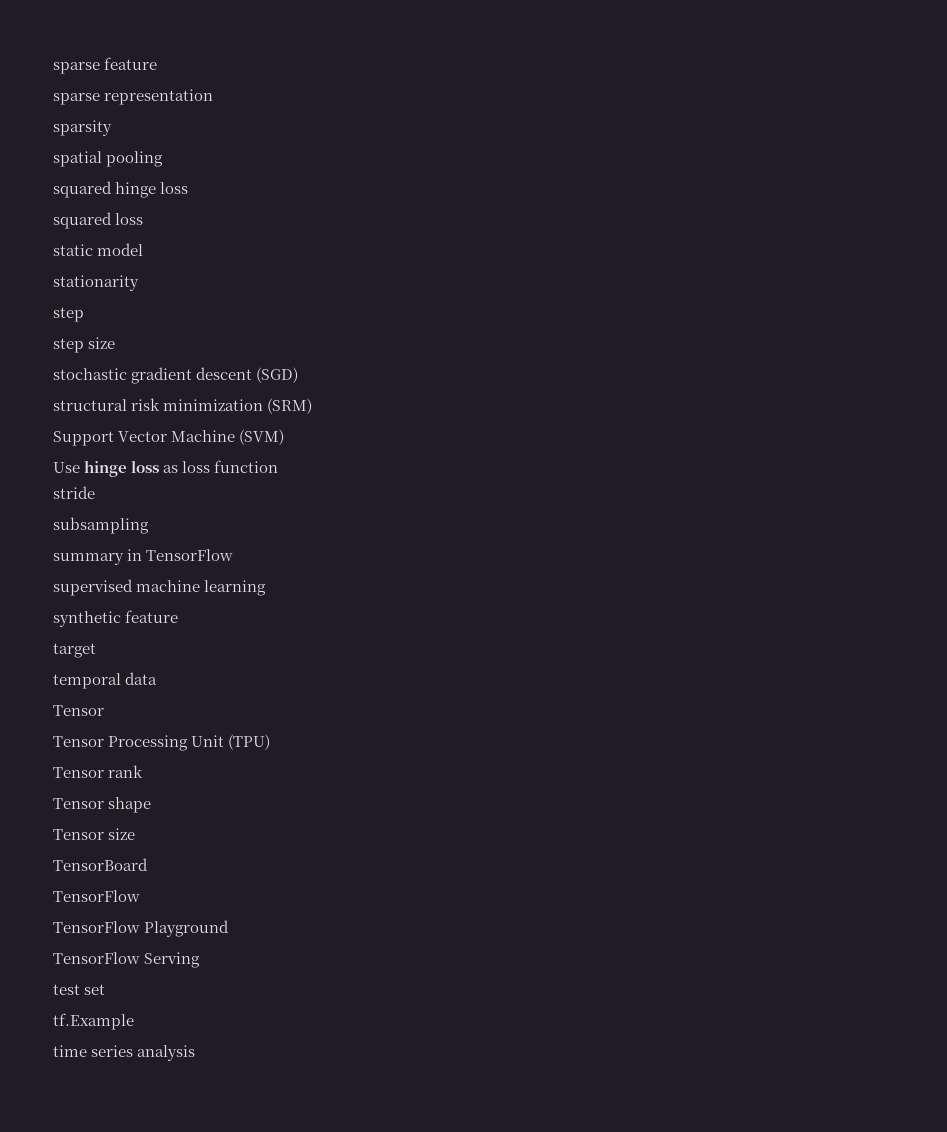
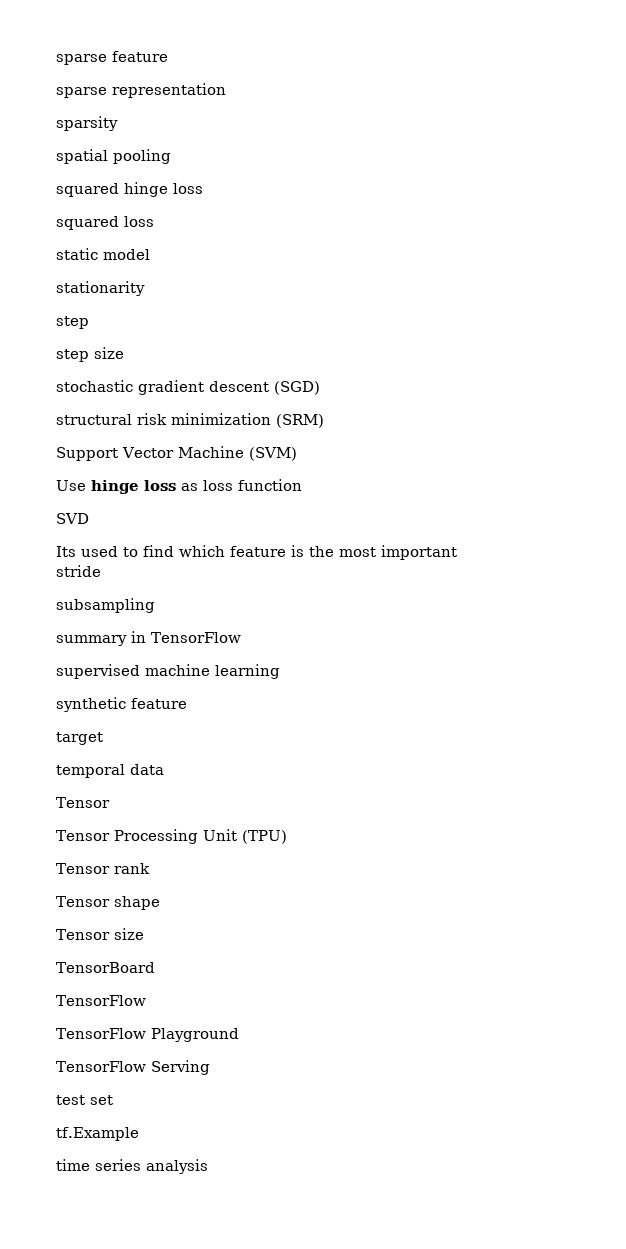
(279, 466) none -> [56,513,89,524] [56,545,457,560] // SVD // Its used to find which feature is the most important

